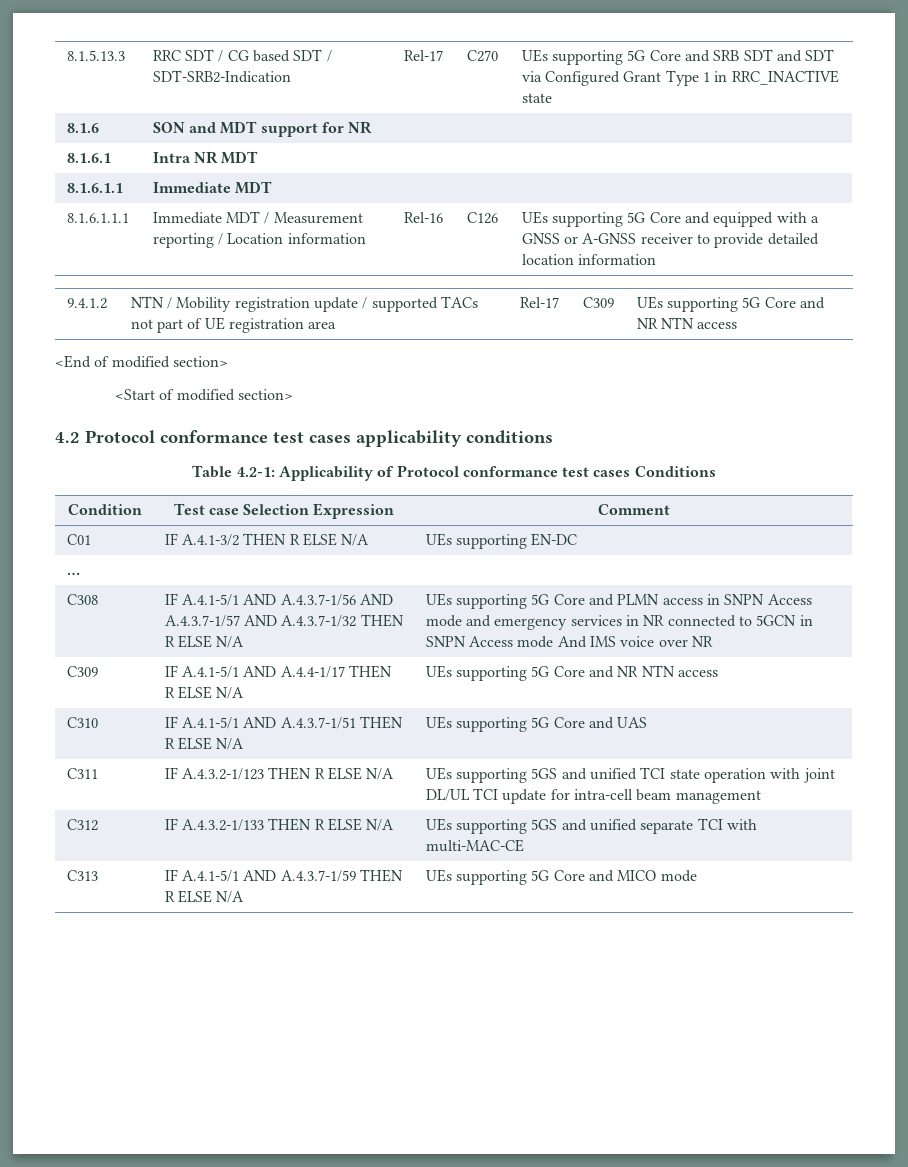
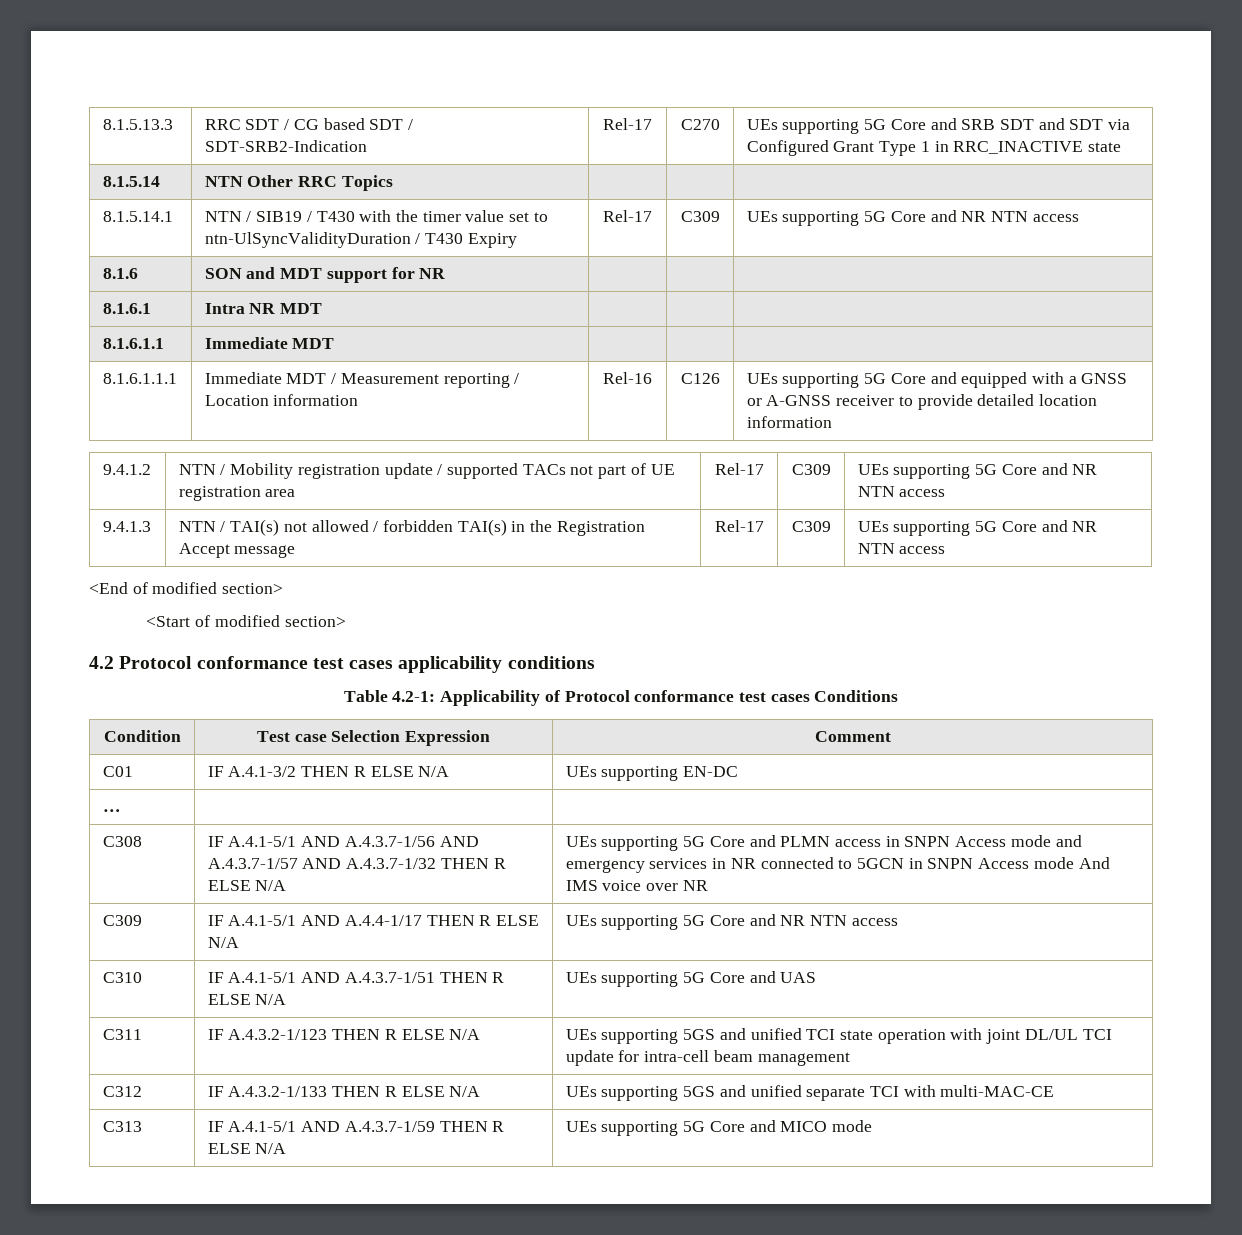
(552, 98) none -> [102,176,160,187] [204,175,393,191] [102,211,173,222] [204,210,548,222] [204,232,517,248] [603,210,652,222] [680,211,720,222] [746,210,1079,226] // 8.1.5.14 | NTN Other RRC Topics | | | // 8.1.5.14.1 | NTN / SIB19 / T430 with the timer value set to ntn-UlSyncValidityDuration / T430 Expiry | Rel-17 | C309 | UEs supporting 5G Core and NR NTN access
(738, 325) none -> [102,521,151,532] [178,519,645,536] [178,543,296,558] [714,520,764,532] [791,521,831,532] [857,520,1098,536] [857,543,946,554] // 9.4.1.3 | NTN / TAI(s) not allowed / forbidden TAI(s) in the Registration Accept message | Rel-17 | C309 | UEs supporting 5G Core and NR NTN access

